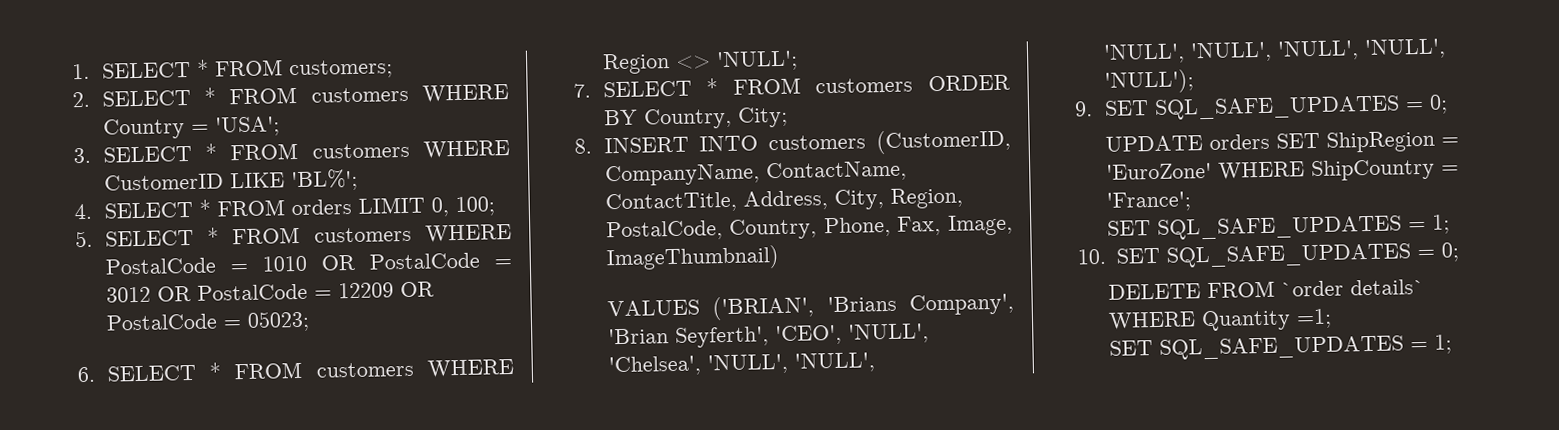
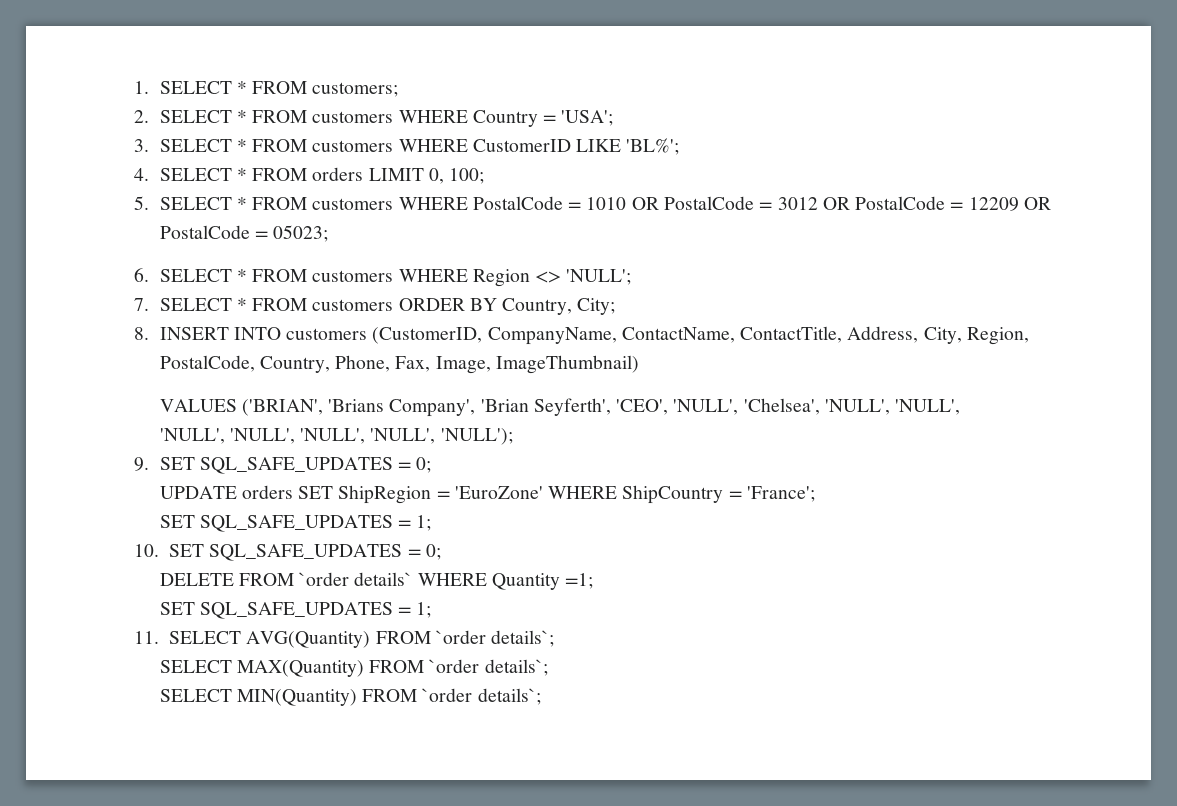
(1452, 344) none -> [134,630,555,648] [159,659,548,677] [159,688,541,706] // 11. SELECT AVG(Quantity) FROM `order details`; // SELECT MAX(Quantity) FROM `order details`; // SELECT MIN(Quantity) FROM `order details`;

